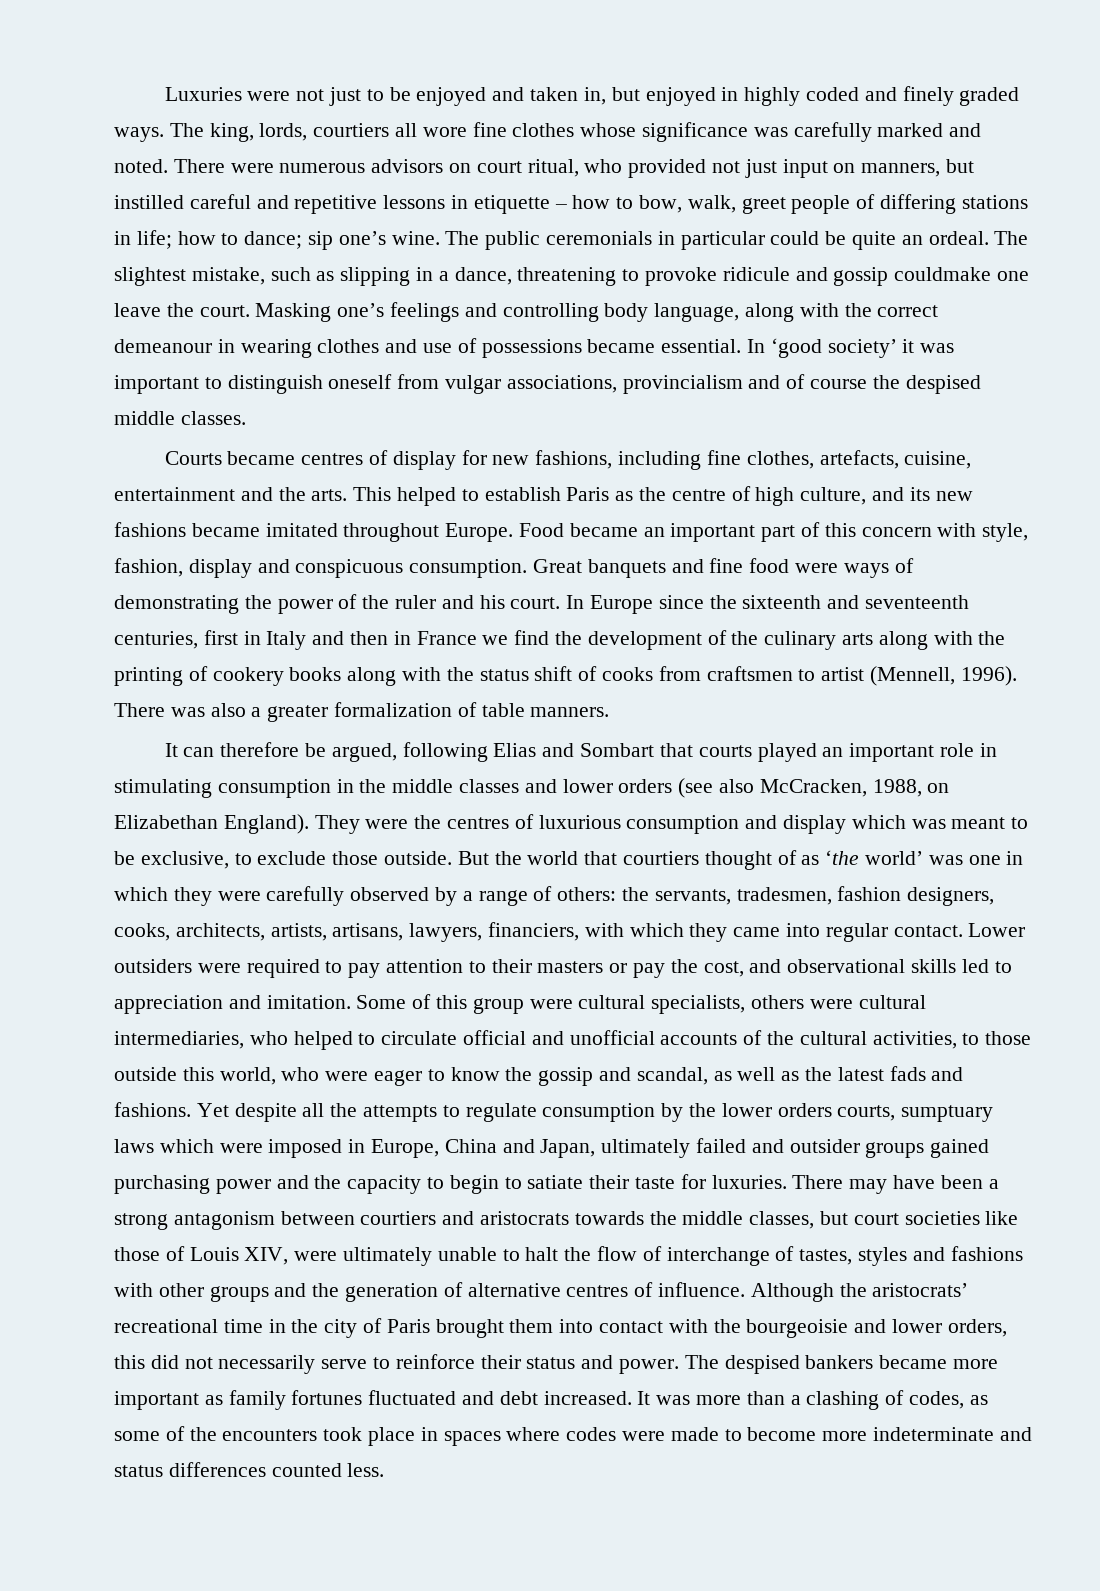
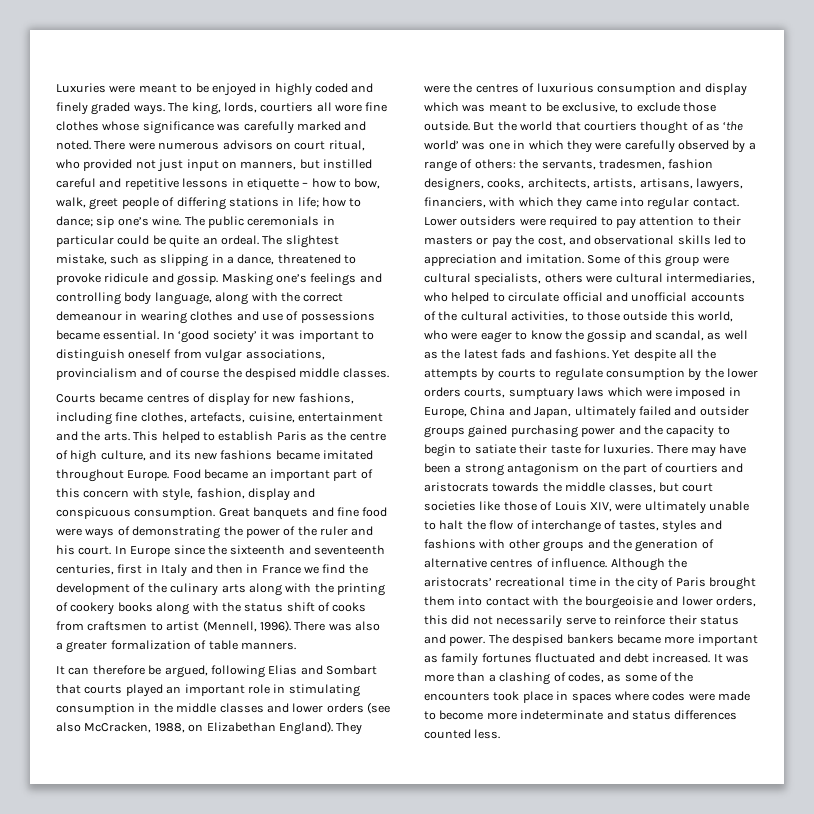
[296,87,362,106] not just -> [138,84,177,93] meant
[492,87,716,106] and taken in, but enjoyed -> (256, 89) none
[517,267,617,286] threatening -> [277,254,341,264] threatened
[833,267,1030,286] [114,303,250,317] gossip couldmake one leave the court. -> [177,273,219,286] gossip.
(438, 1113) none -> [481,368,536,381] by courts
[280,1211,355,1225] between -> [582,463,663,475] on the part of

